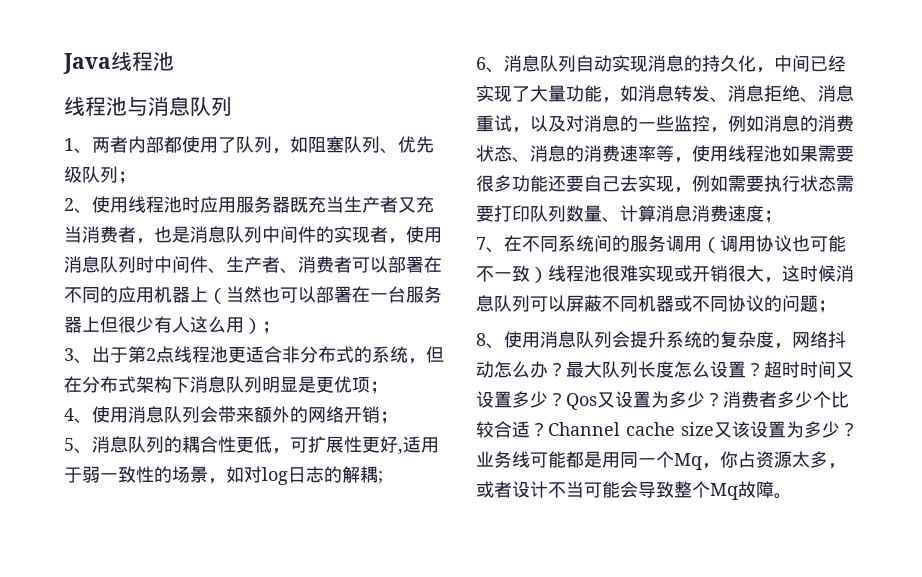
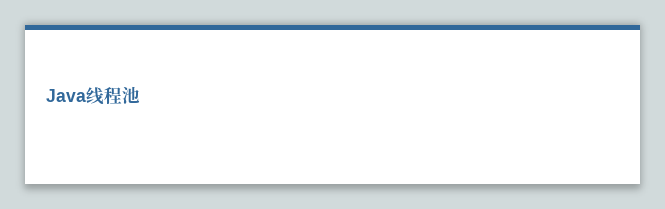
[64,96,232,117] [64,136,434,154] [64,166,136,184] [64,196,434,214] [64,226,442,244] [64,256,442,274] [64,286,442,304] [64,316,280,334] [64,346,444,364] [64,376,388,394] [64,406,398,424] [64,436,439,455] [64,466,383,485] [476,55,846,73] [476,85,854,103] [476,115,854,133] [476,145,854,163] [476,175,854,193] [476,205,782,223] [476,235,846,253] [476,265,854,283] [476,295,836,313] [476,331,846,349] [476,361,854,378] [476,391,849,410] [476,421,858,438] [476,451,846,470] [476,481,792,500] // 线程池与消息队列 // 1、两者内部都使用了队列，如阻塞队列、优先级队列； // 2、使用线程池时应用服务器既充当生产者又充当消费者，也是消息队列中间件的实现者，使用消息队列时中间件、生产者、消费者可以部署在不同的应用机器上（当然也可以部署在一台服务器上但很少有人这么用）； // 3、出于第2点线程池更适合非分布式的系统，但在分布式架构下消息队列明显是更优项； // 4、使用消息队列会带来额外的网络开销； // 5、消息队列的耦合性更低，可扩展性更好,适用于弱一致性的场景，如对log日志的解耦; // 6、消息队列自动实现消息的持久化，中间已经实现了大量功能，如消息转发、消息拒绝、消息重试，以及对消息的一些监控，例如消息的消费状态、消息的消费速率等，使用线程池如果需要很多功能还要自己去实现，例如需要执行状态需要打印队列数量、计算消息消费速度； // 7、在不同系统间的服务调用（调用协议也可能不一致）线程池很难实现或开销很大，这时候消息队列可以屏蔽不同机器或不同协议的问题； // 8、使用消息队列会提升系统的复杂度，网络抖动怎么办？最大队列长度怎么设置？超时时间又设置多少？Qos又设置为多少？消费者多少个比较合适？Channel cache size又该设置为多少？业务线可能都是用同一个Mq，你占资源太多，或者设计不当可能会导致整个Mq故障。 -> (140, 95) none

